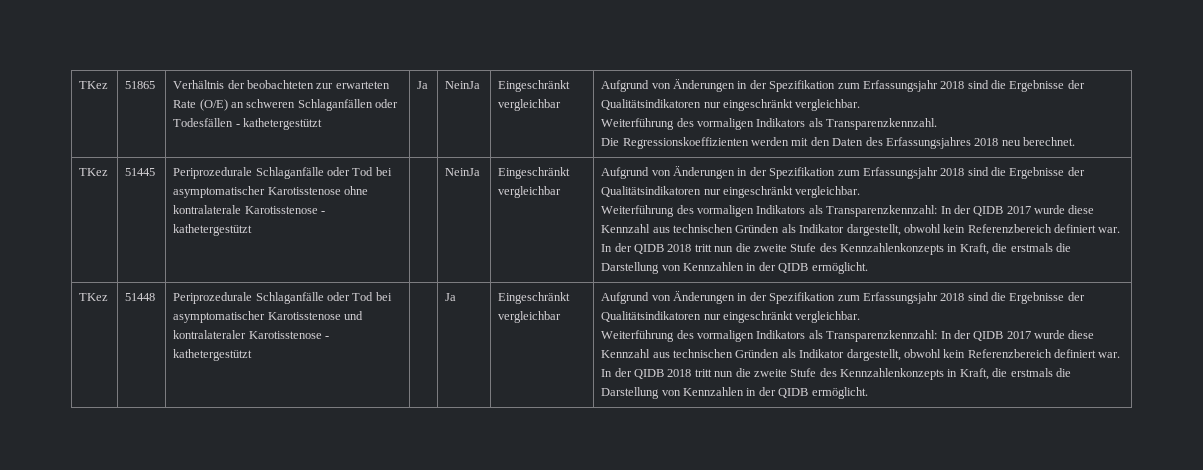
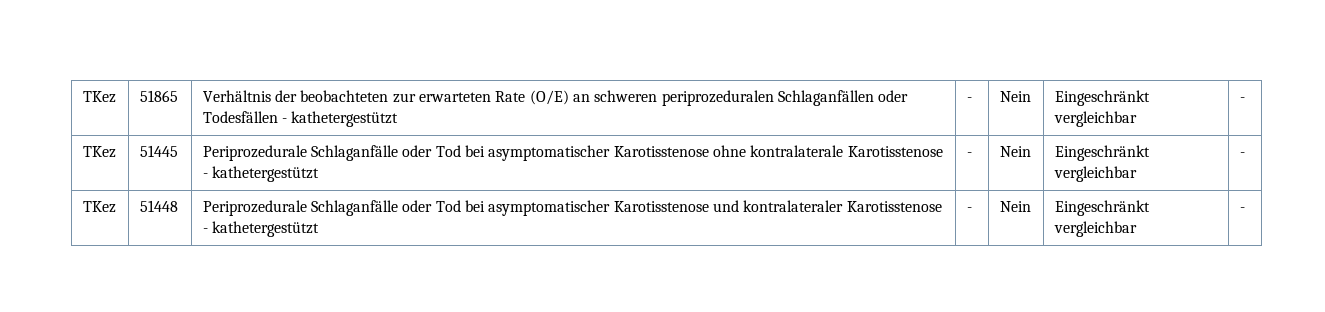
(296, 103) none -> [661,90,774,106] periprozeduralen
[417,81,429,89] [445,81,481,89] [498,80,571,92] [498,99,562,111] [601,79,1085,92] [601,99,861,111] [601,118,938,130] [601,137,1076,149] Ja | NeinJa | Eingeschränkt vergleichbar | Aufgrund von Änderungen in der Spezifikation zum Erfassungsjahr 2018 sind die Ergebnisse der Qualitätsindikatoren nur eingeschränkt vergleichbar. // Weiterführung des vormaligen Indikators als Transparenzkennzahl. // Die Regressionskoeffizienten werden mit den Daten des Erfassungsjahres 2018 neu berechnet. -> [966,97,972,102] [999,91,1031,102] [1054,90,1150,106] [1053,111,1137,127] [1239,97,1245,102] - | Nein | Eingeschränkt vergleichbar | -
[445,168,481,176] [498,167,571,179] [498,186,562,198] [601,166,1085,179] [601,186,861,198] [601,205,1095,217] [601,224,1121,236] [601,243,1071,255] [601,262,868,274] | NeinJa | Eingeschränkt vergleichbar | Aufgrund von Änderungen in der Spezifikation zum Erfassungsjahr 2018 sind die Ergebnisse der Qualitätsindikatoren nur eingeschränkt vergleichbar. // Weiterführung des vormaligen Indikators als Transparenzkennzahl: In der QIDB 2017 wurde diese Kennzahl aus technischen Gründen als Indikator dargestellt, obwohl kein Referenzbereich definiert war. In der QIDB 2018 tritt nun die zweite Stufe des Kennzahlenkonzepts in Kraft, die erstmals die Darstellung von Kennzahlen in der QIDB ermöglicht. -> [966,152,972,157] [999,146,1031,157] [1054,145,1150,161] [1053,166,1137,182] [1239,152,1245,157] - | Nein | Eingeschränkt vergleichbar | -
[445,293,457,301] [498,292,571,304] [498,311,562,323] [601,291,1085,304] [601,311,861,323] [601,330,1095,342] [601,349,1121,361] [601,368,1071,380] [601,387,868,399] | Ja | Eingeschränkt vergleichbar | Aufgrund von Änderungen in der Spezifikation zum Erfassungsjahr 2018 sind die Ergebnisse der Qualitätsindikatoren nur eingeschränkt vergleichbar. // Weiterführung des vormaligen Indikators als Transparenzkennzahl: In der QIDB 2017 wurde diese Kennzahl aus technischen Gründen als Indikator dargestellt, obwohl kein Referenzbereich definiert war. In der QIDB 2018 tritt nun die zweite Stufe des Kennzahlenkonzepts in Kraft, die erstmals die Darstellung von Kennzahlen in der QIDB ermöglicht. -> [966,207,972,212] [999,201,1031,212] [1054,200,1150,216] [1053,221,1137,237] [1239,207,1245,212] - | Nein | Eingeschränkt vergleichbar | -

